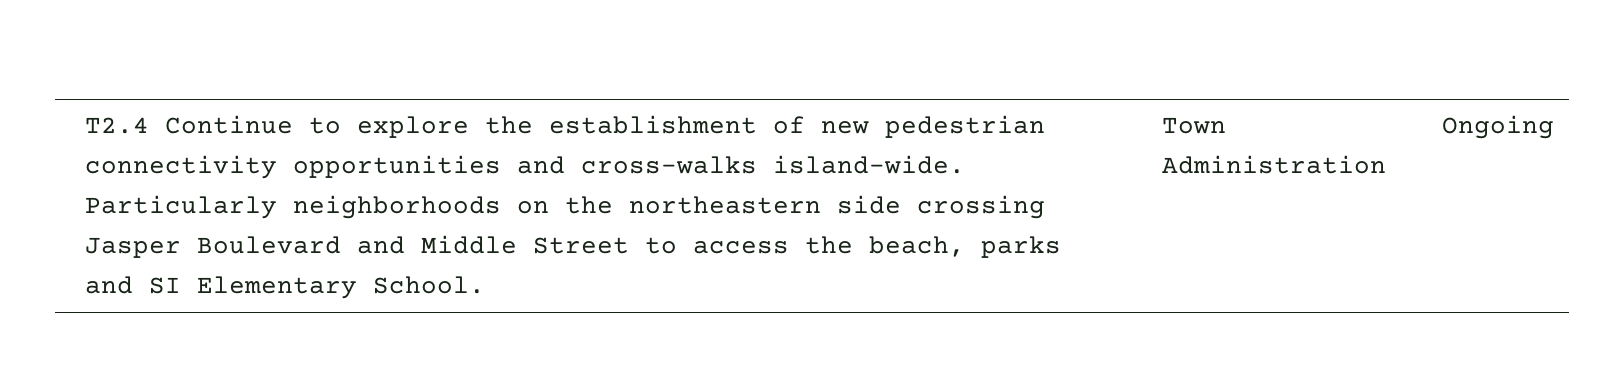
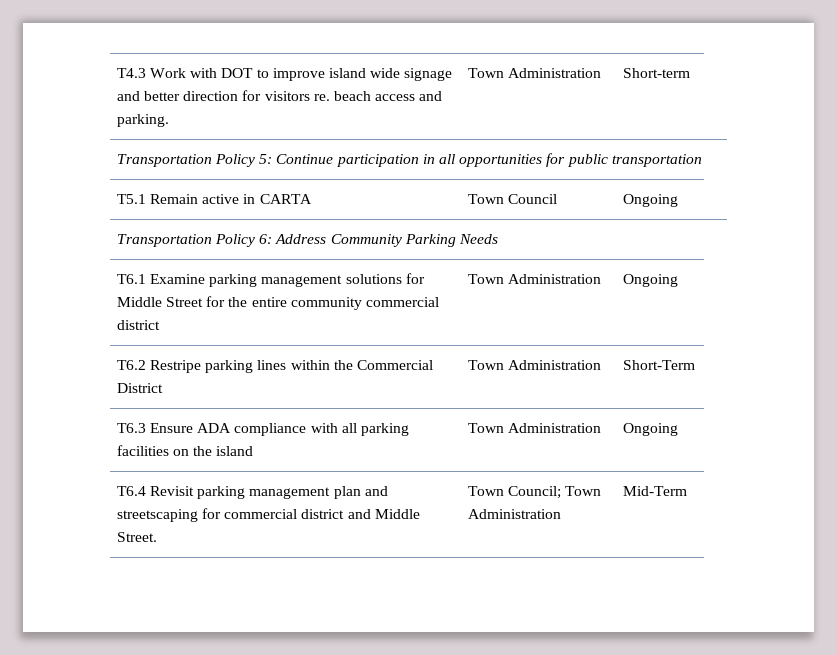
[85,115,1046,138] [85,155,966,179] [85,195,1046,219] [85,235,1062,258] [85,276,486,299] [1161,117,1226,134] [1161,155,1386,174] [1442,115,1555,139] T2.4 Continue to explore the establishment of new pedestrian connectivity opportunities and cross-walks island-wide. Particularly neighborhoods on the northeastern side crossing Jasper Boulevard and Middle Street to access the beach, parks and SI Elementary School. | Town Administration | Ongoing -> [116,68,453,81] [116,90,443,101] [116,114,169,127] [467,68,602,78] [622,68,690,78] [116,153,702,167] [116,194,312,204] [467,194,558,204] [622,194,678,207] [116,234,499,247] [116,273,425,287] [116,296,440,310] [116,320,160,330] [467,274,602,284] [622,274,678,287] [116,360,434,373] [116,383,163,393] [467,360,602,370] [622,360,695,370] [116,423,410,436] [116,445,254,456] [467,423,602,433] [622,423,678,436] [116,486,388,499] [116,508,420,522] [116,532,157,542] [467,486,602,499] [467,509,561,519] [622,486,687,496] T4.3 Work with DOT to improve island wide signage and better direction for visitors re. beach access and parking. | Town Administration | Short-term // Transportation Policy 5: Continue participation in all opportunities for public transportation // T5.1 Remain active in CARTA | Town Council | Ongoing // Transportation Policy 6: Address Community Parking Needs // T6.1 Examine parking management solutions for Middle Street for the entire community commercial district | Town Administration | Ongoing // T6.2 Restripe parking lines within the Commercial District | Town Administration | Short-Term // T6.3 Ensure ADA compliance with all parking facilities on the island | Town Administration | Ongoing // T6.4 Revisit parking management plan and streetscaping for commercial district and Middle Street. | Town Council; Town Administration | Mid-Term

